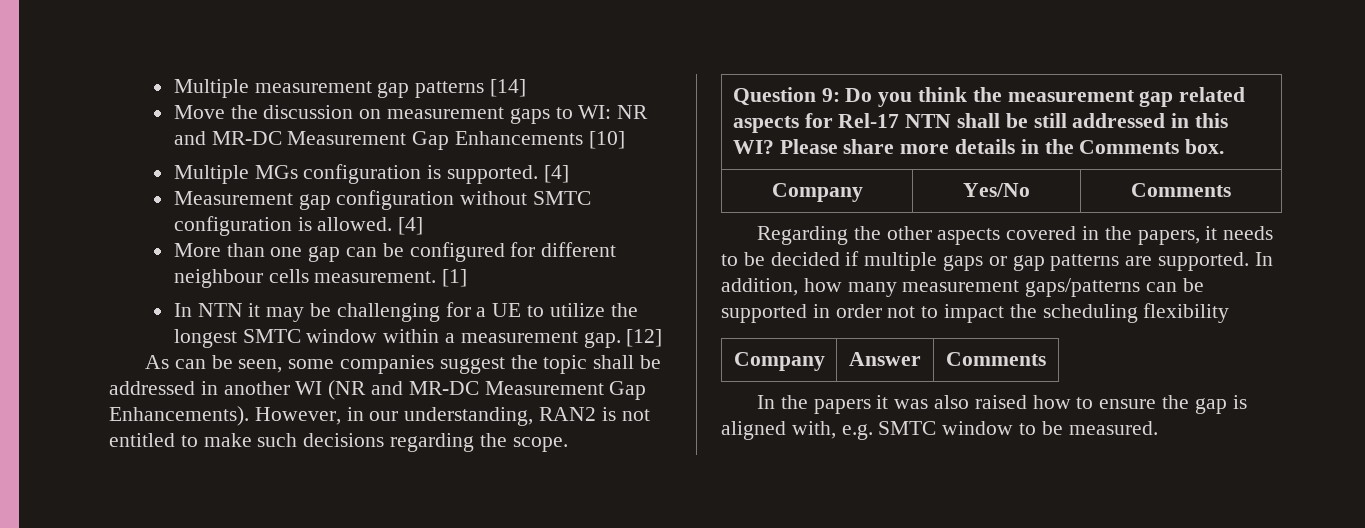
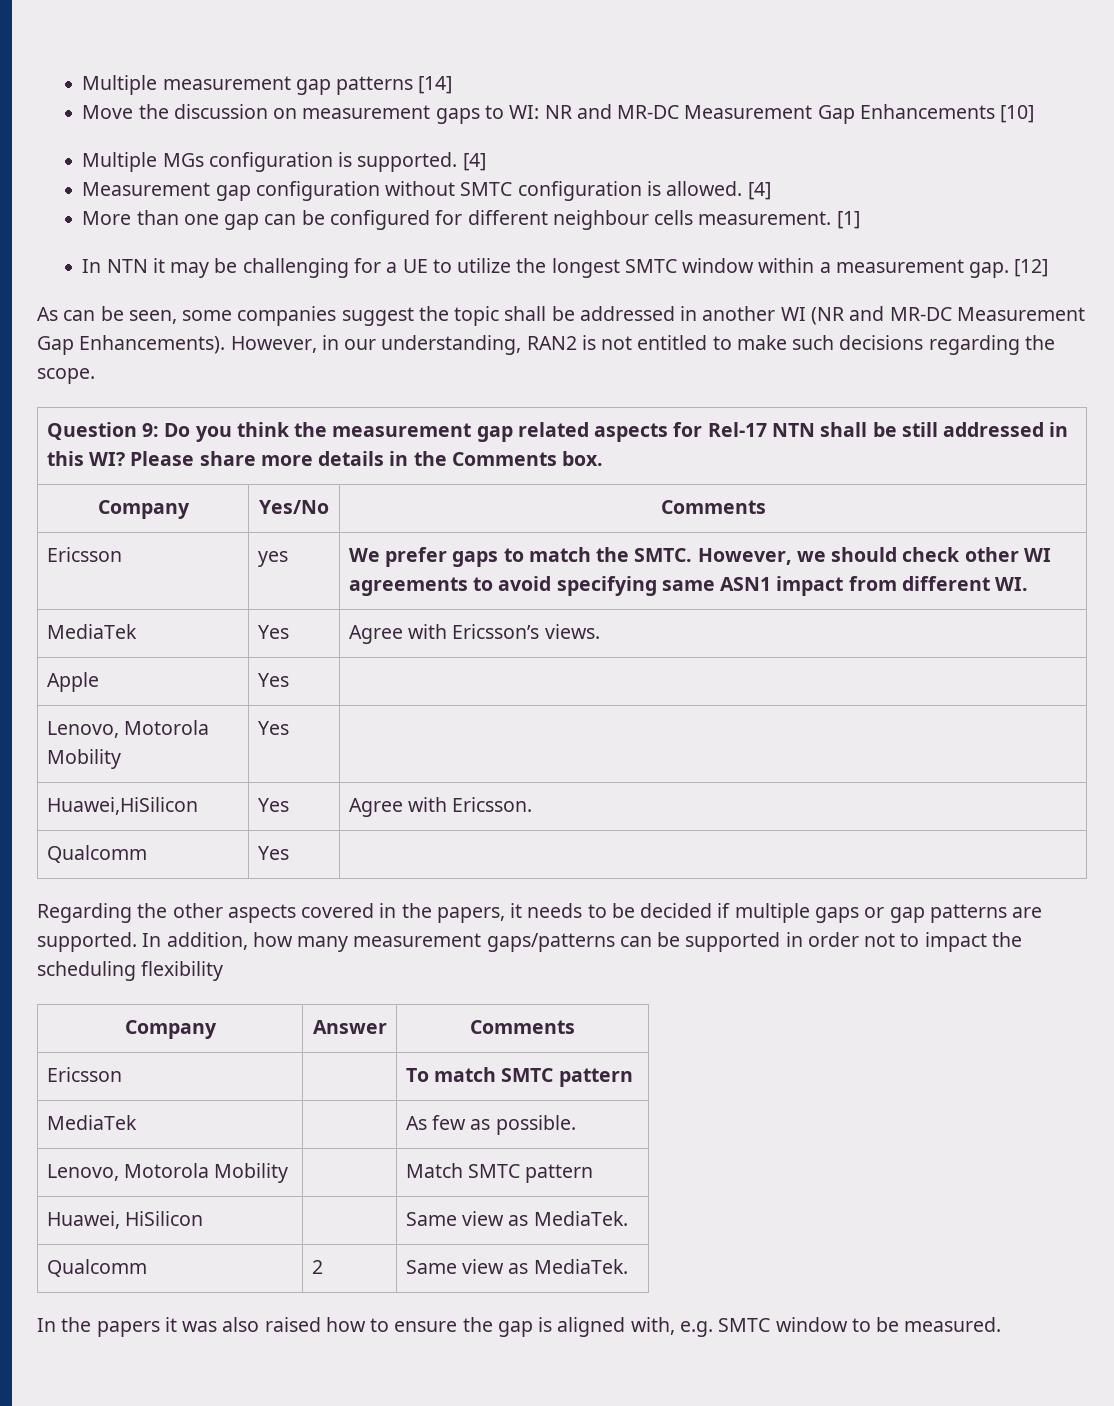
(1231, 190) none -> [46,547,122,562] [257,551,288,567] [348,547,1051,567] [348,576,1029,596] [46,624,137,639] [257,625,289,639] [348,624,600,644] [46,672,99,692] [257,673,289,687] [46,720,210,738] [46,749,121,769] [257,721,289,735] [46,797,198,815] [257,798,289,812] [348,797,533,817] [46,845,147,863] [257,846,289,860] // Ericsson | yes | We prefer gaps to match the SMTC. However, we should check other WI agreements to avoid specifying same ASN1 impact from different WI. // MediaTek | Yes | Agree with Ericsson’s views. // Apple | Yes | // Lenovo, Motorola Mobility | Yes | // Huawei,HiSilicon | Yes | Agree with Ericsson. // Qualcomm | Yes |
(1046, 359) none -> [46,1067,122,1082] [405,1067,633,1087] [46,1115,137,1130] [405,1115,576,1135] [46,1163,289,1183] [405,1163,594,1183] [46,1211,204,1229] [405,1211,628,1226] [46,1259,147,1277] [311,1260,323,1274] [405,1259,628,1274] // Ericsson | | To match SMTC pattern // MediaTek | | As few as possible. // Lenovo, Motorola Mobility | | Match SMTC pattern // Huawei, HiSilicon | | Same view as MediaTek. // Qualcomm | 2 | Same view as MediaTek.

